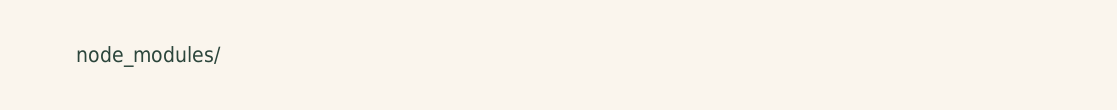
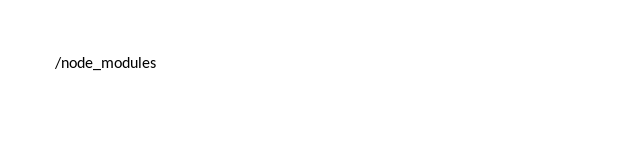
[76,46,221,67] node_modules/ -> [54,57,156,71] /node_modules

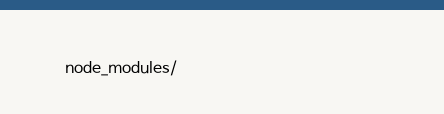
[54,57,156,71] /node_modules -> [65,60,177,76] node_modules/

